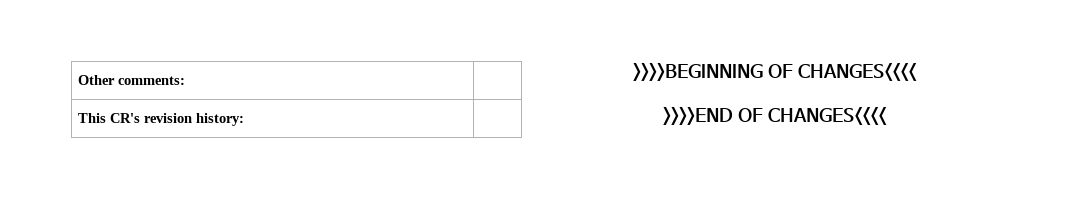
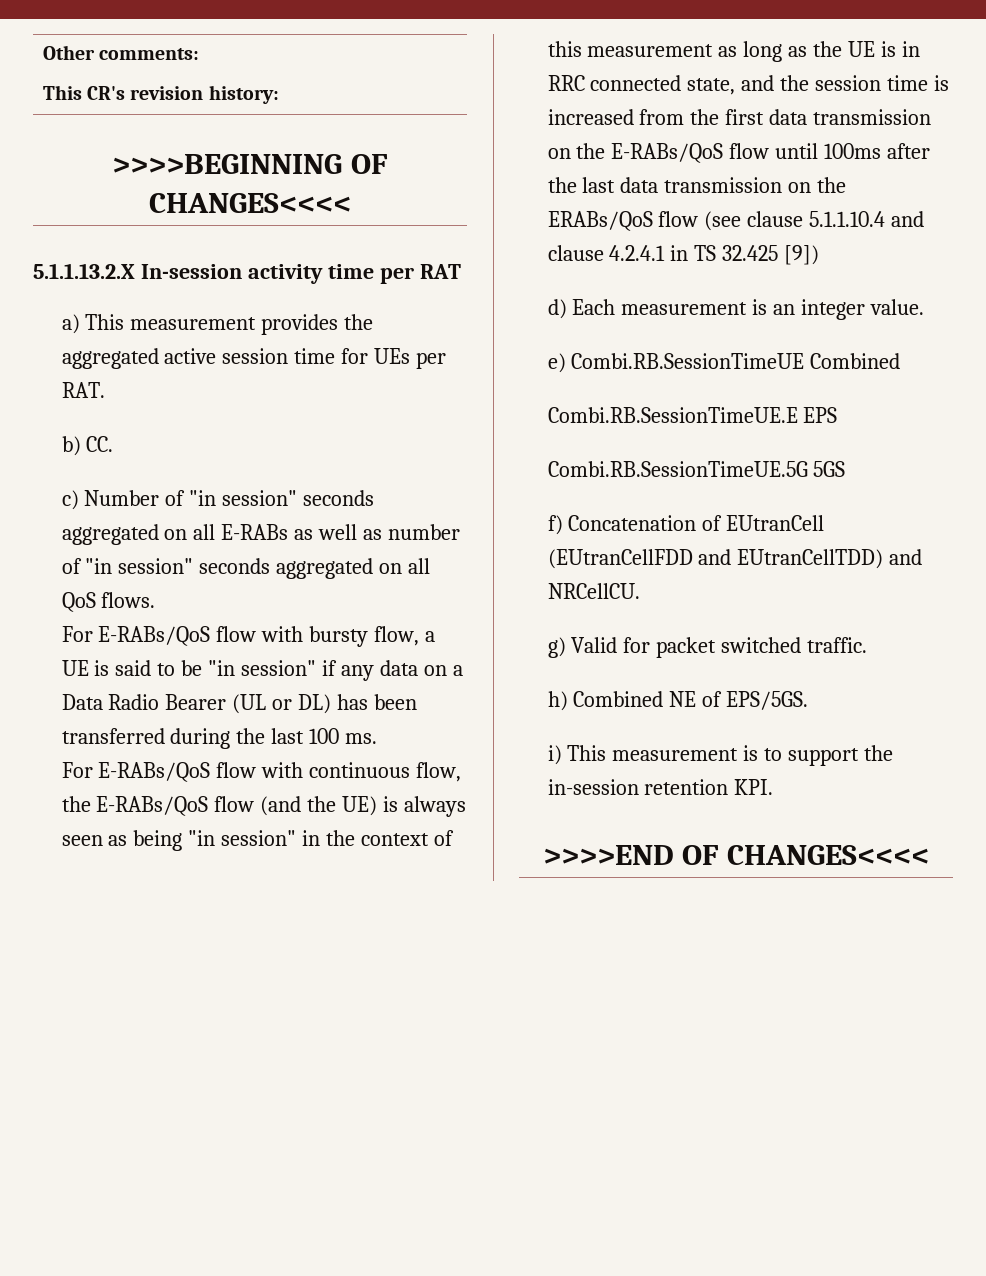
(917, 71) none -> [33,263,461,284] [61,314,374,335] [61,348,447,369] [61,382,105,398] [61,436,114,456] [61,490,375,510] [61,524,461,545] [61,558,431,579] [61,592,156,612] [61,626,436,647] [61,660,463,681] [61,694,418,714] [61,728,378,749] [61,762,462,782] [61,796,467,817] [61,830,455,851] [547,41,921,62] [547,75,950,95] [547,109,932,125] [547,143,931,163] [547,177,847,193] [547,211,925,231] [547,245,820,265] [547,299,925,320] [547,353,901,373] [547,407,838,423] [547,461,846,477] [547,515,825,535] [547,549,923,569] [547,583,640,599] [547,637,868,658] [547,691,809,711] [547,745,894,766] [547,779,774,795] // 5.1.1.13.2.X In-session activity time per RAT // a) This measurement provides the aggregated active session time for UEs per RAT. // b) CC. // c) Number of "in session" seconds aggregated on all E-RABs as well as number of "in session" seconds aggregated on all QoS flows. // For E-RABs/QoS flow with bursty flow, a UE is said to be "in session" if any data on a Data Radio Bearer (UL or DL) has been transferred during the last 100 ms. // For E-RABs/QoS flow with continuous flow, the E-RABs/QoS flow (and the UE) is always seen as being "in session" in the context of this measurement as long as the UE is in RRC connected state, and the session time is increased from the first data transmission on the E-RABs/QoS flow until 100ms after the last data transmission on the ERABs/QoS flow (see clause 5.1.1.10.4 and clause 4.2.4.1 in TS 32.425 [9]) // d) Each measurement is an integer value. // e) Combi.RB.SessionTimeUE Combined // Combi.RB.SessionTimeUE.E EPS // Combi.RB.SessionTimeUE.5G 5GS // f) Concatenation of EUtranCell (EUtranCellFDD and EUtranCellTDD) and NRCellCU. // g) Valid for packet switched traffic. // h) Combined NE of EPS/5GS. // i) This measurement is to support the in-session retention KPI.

